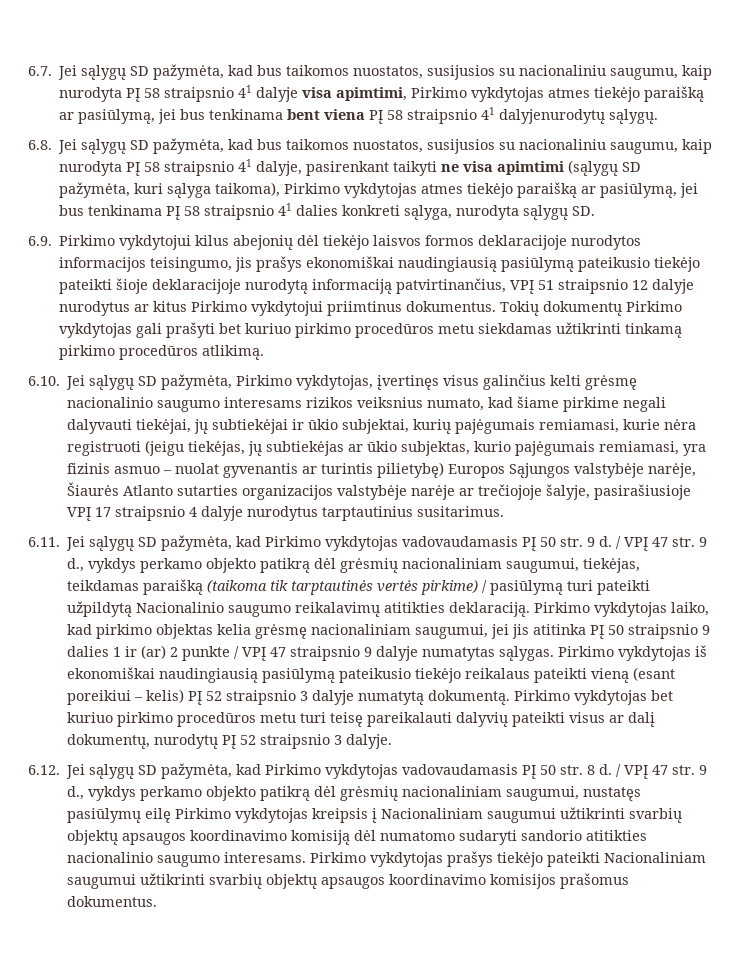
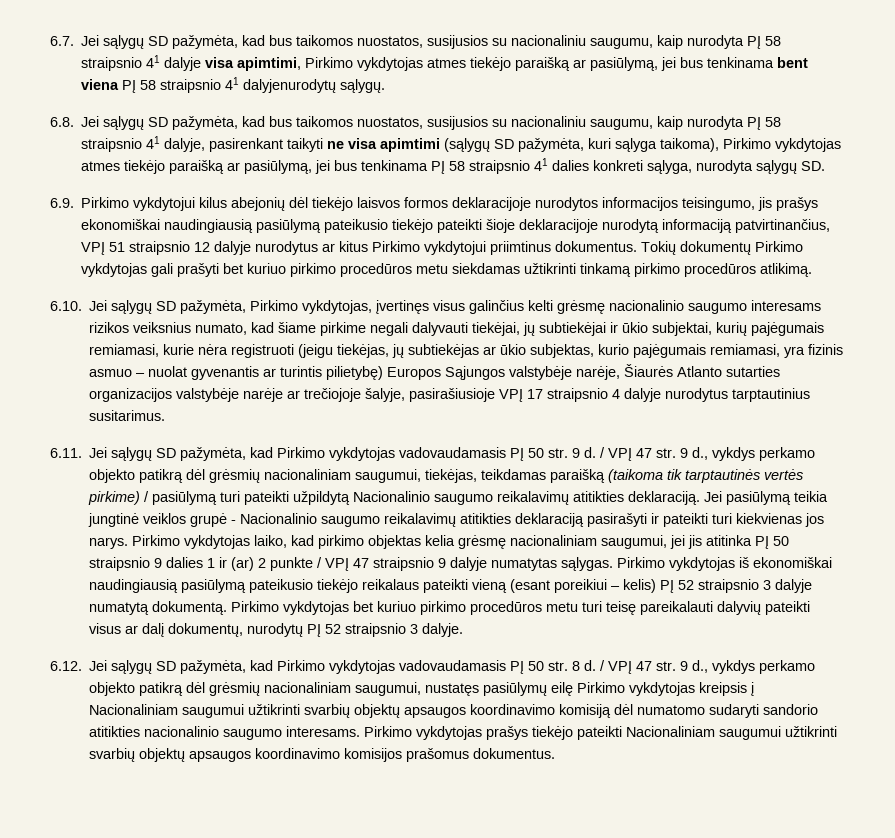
(531, 609) none -> [704,491,829,505] [88,513,825,527] [89,537,129,549] Jei pasiūlymą teikia jungtinė veiklos grupė - Nacionalinio saugumo reikalavimų atitikties deklaraciją pasirašyti ir pateikti turi kiekvienas jos narys.

